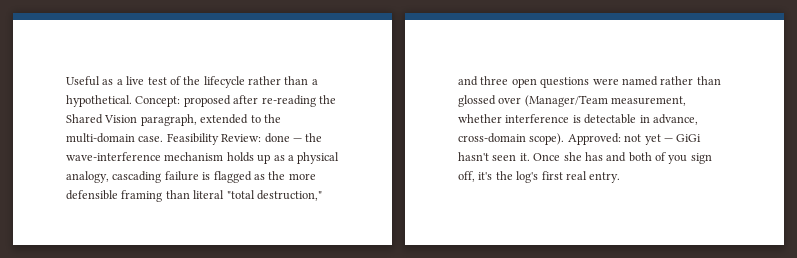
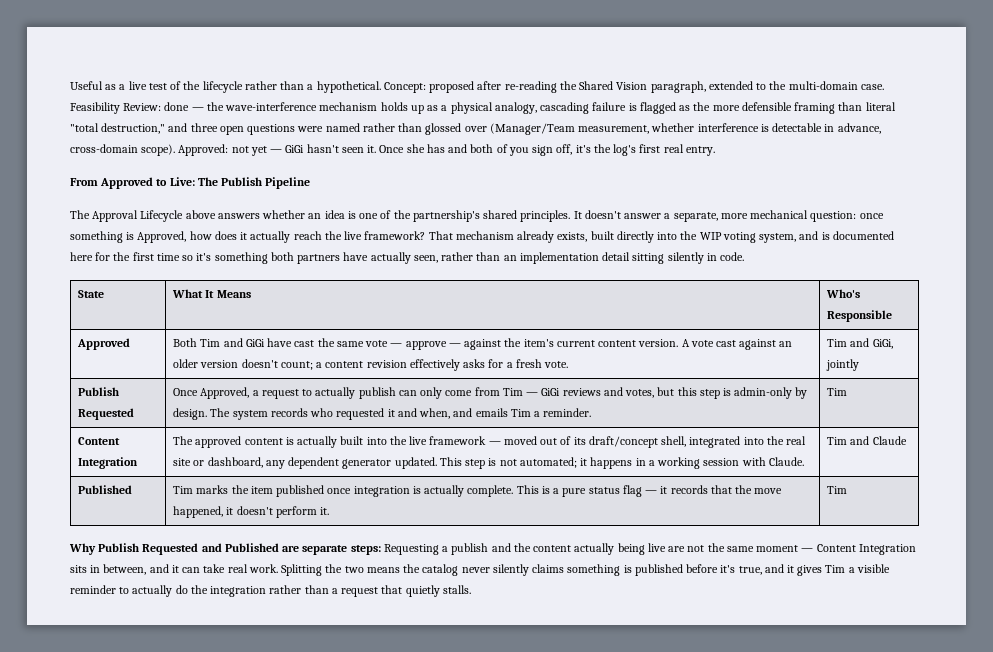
(621, 177) none -> [70,177,311,189] [70,210,884,222] [70,231,894,243] [70,252,745,264] [78,290,105,298] [172,289,251,298] [826,289,861,298] [827,310,893,322] [77,338,131,350] [173,338,793,350] [173,359,569,371] [827,338,893,349] [826,359,860,371] [78,387,120,396] [78,408,135,420] [173,387,808,399] [173,408,592,420] [827,388,848,396] [78,437,121,445] [78,457,139,469] [173,436,806,448] [173,457,804,469] [827,436,907,445] [78,485,133,494] [173,485,783,497] [173,506,330,518] [827,486,848,494] [69,543,916,555] [70,564,890,576] [70,585,471,597] // From Approved to Live: The Publish Pipeline // The Approval Lifecycle above answers whether an idea is one of the partnership's shared principles. It doesn't answer a separate, more mechanical question: once something is Approved, how does it actually reach the live framework? That mechanism already exists, built directly into the WIP voting system, and is documented here for the first time so it's something both partners have actually seen, rather than an implementation detail sitting silently in code. // State | What It Means | Who's Responsible // Approved | Both Tim and GiGi have cast the same vote — approve — against the item's current content version. A vote cast against an older version doesn't count; a content revision effectively asks for a fresh vote. | Tim and GiGi, jointly // Publish Requested | Once Approved, a request to actually publish can only come from Tim — GiGi reviews and votes, but this step is admin-only by design. The system records who requested it and when, and emails Tim a reminder. | Tim // Content Integration | The approved content is actually built into the live framework — moved out of its draft/concept shell, integrated into the real site or dashboard, any dependent generator updated. This step is not automated; it happens in a working session with Claude. | Tim and Claude // Published | Tim marks the item published once integration is actually complete. This is a pure status flag — it records that the move happened, it doesn't perform it. | Tim // Why Publish Requested and Published are separate steps: Requesting a publish and the content actually being live are not the same moment — Content Integration sits in between, and it can take real work. Splitting the two means the catalog never silently claims something is published before it's true, and it gives Tim a visible reminder to actually do the integration rather than a request that quietly stalls.

